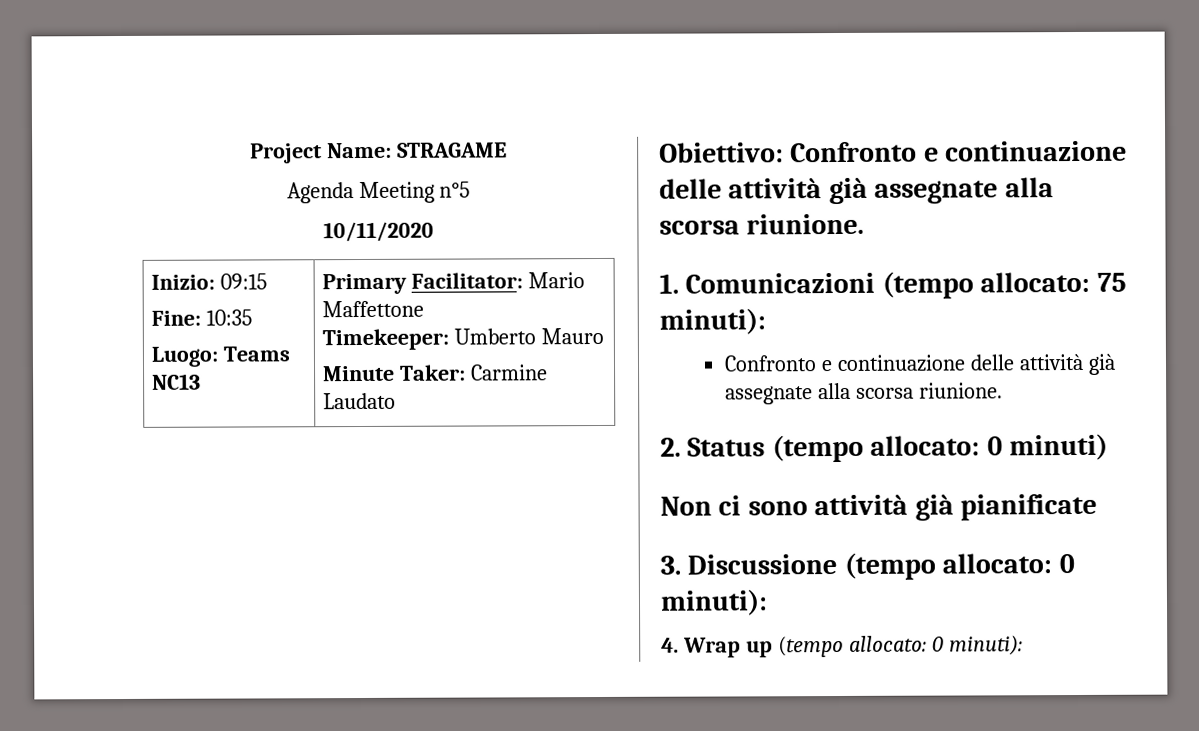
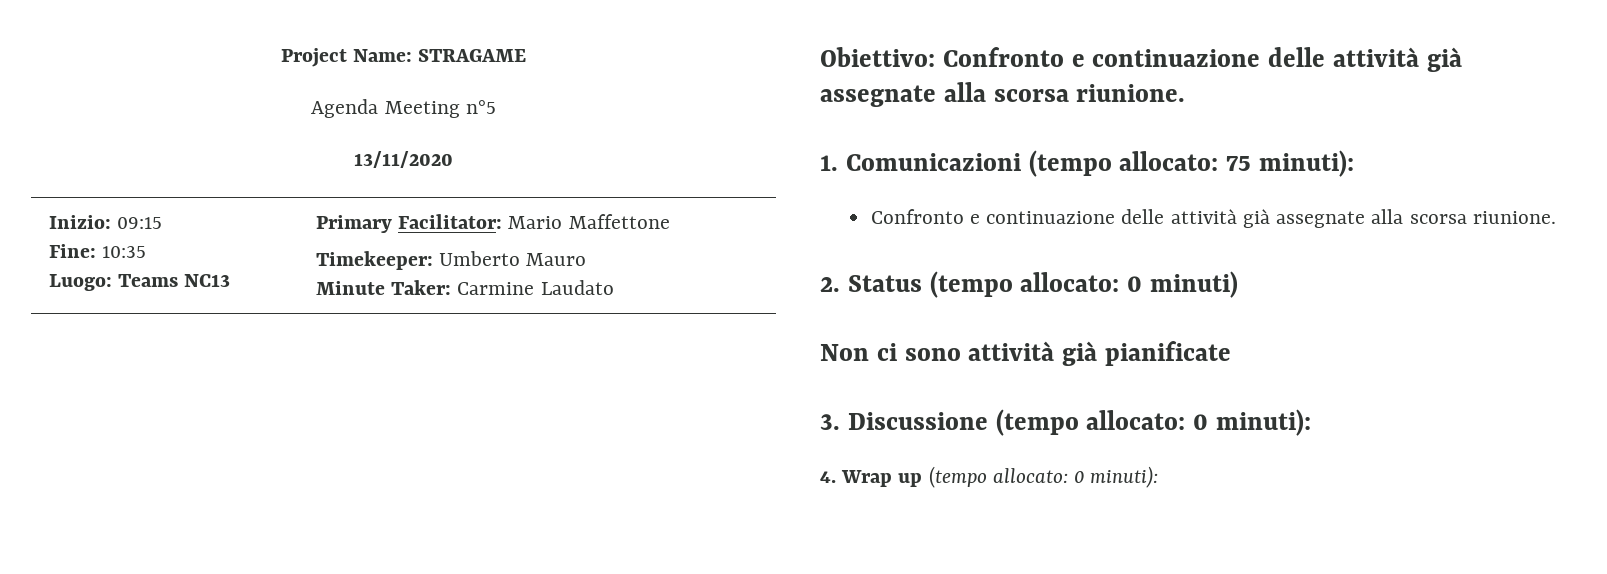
[323,221,434,243] 10/11/2020 -> [354,151,453,168] 13/11/2020

